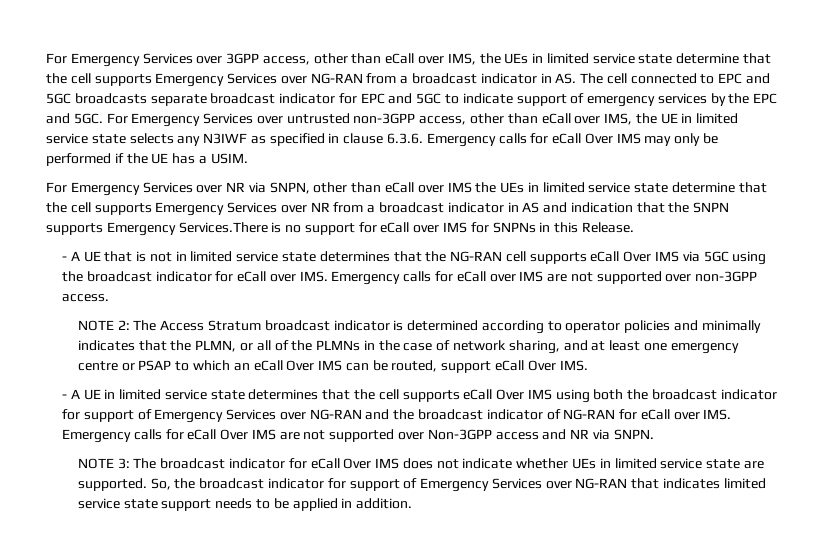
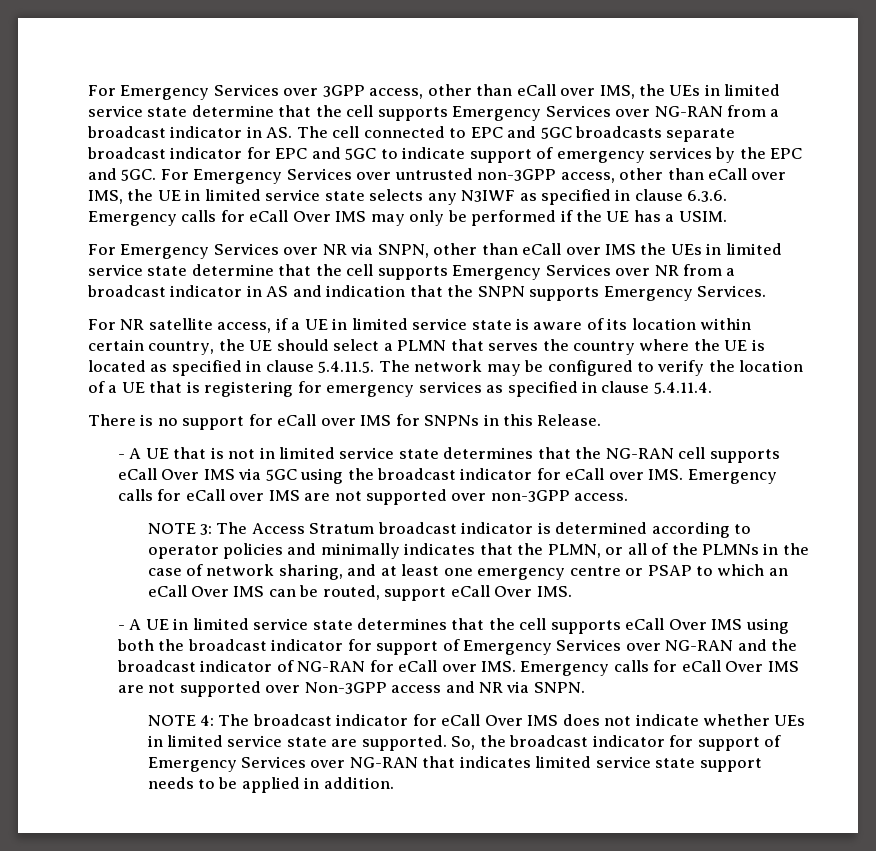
[178,222,268,233] Services.There -> [697,285,767,297] [88,318,752,333] [88,339,765,355] [88,360,804,376] [88,381,712,397] [88,414,136,426] Services. // For NR satellite access, if a UE in limited service state is aware of its location within certain country, the UE should select a PLMN that serves the country where the UE is located as specified in clause 5.4.11.5. The network may be configured to verify the location of a UE that is registering for emergency services as specified in clause 5.4.11.4. // There
[117,320,130,330] 2: -> [199,524,212,535] 3:
[117,458,130,469] 3: -> [199,715,214,726] 4:

